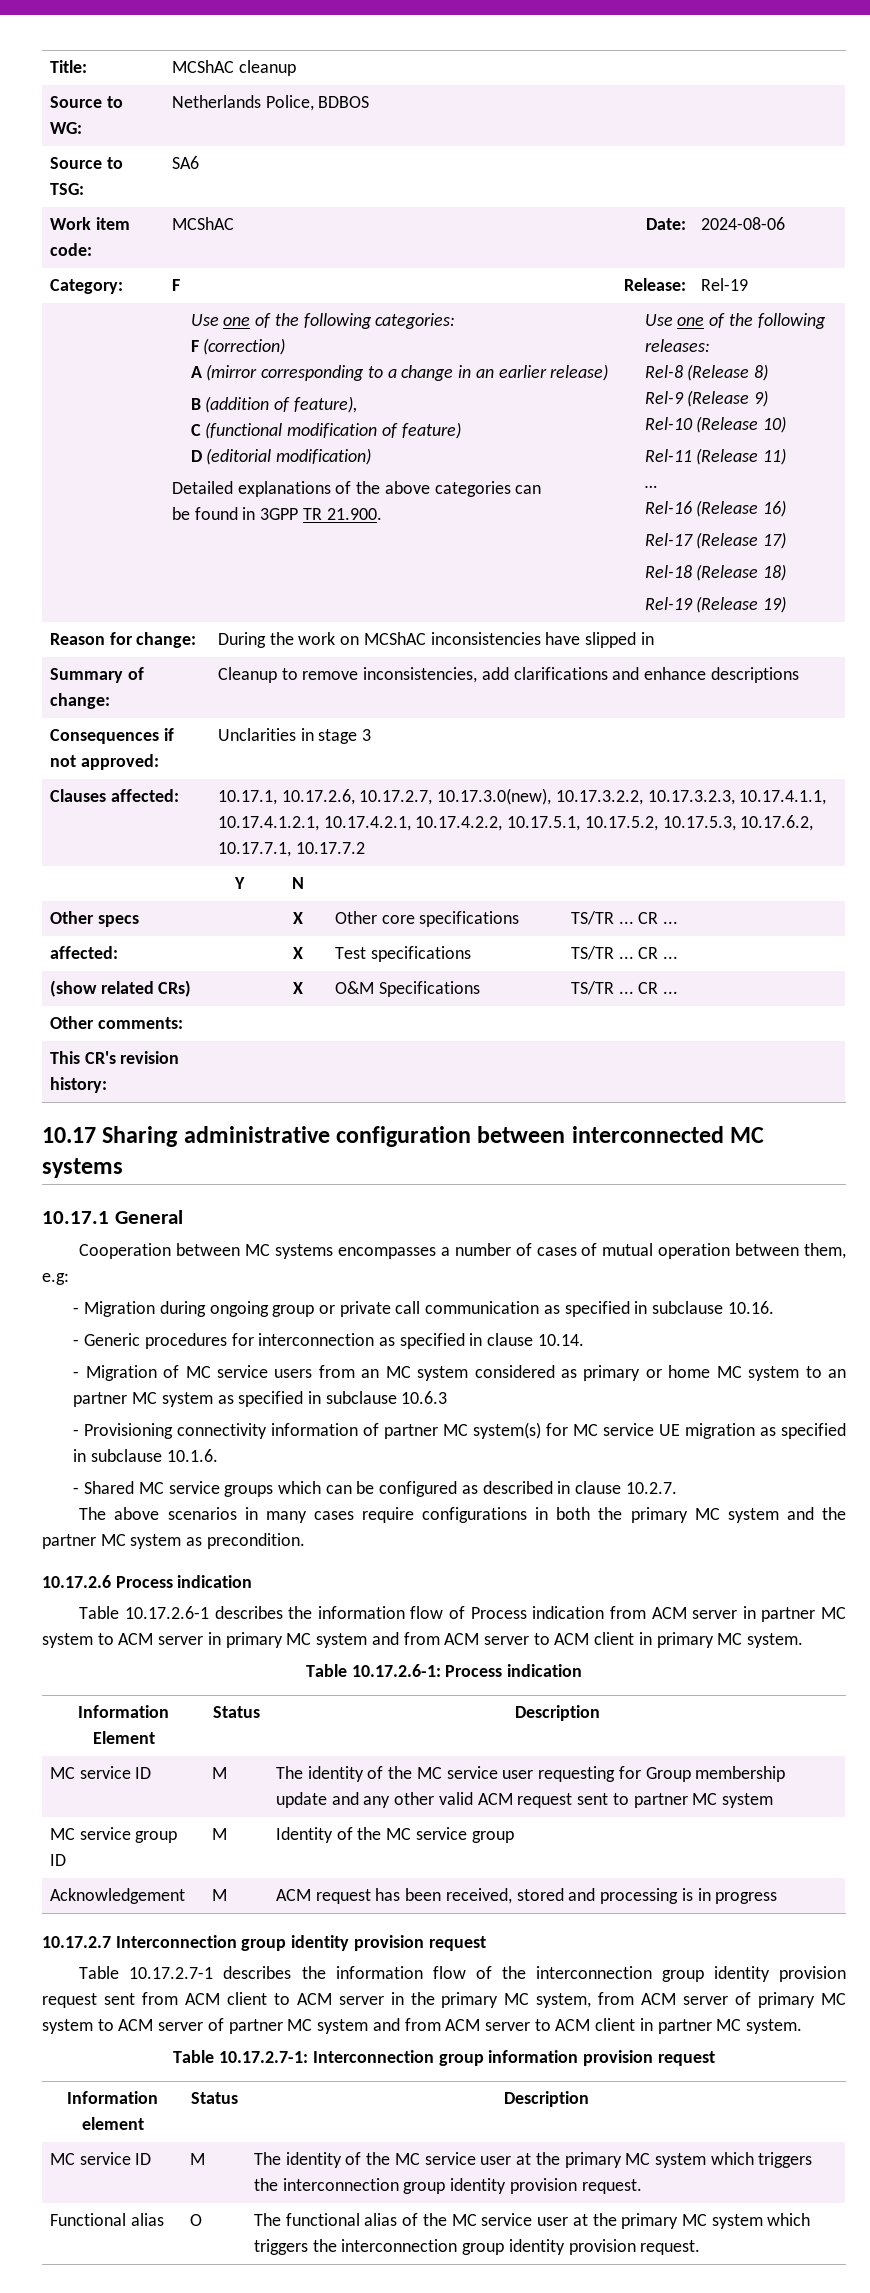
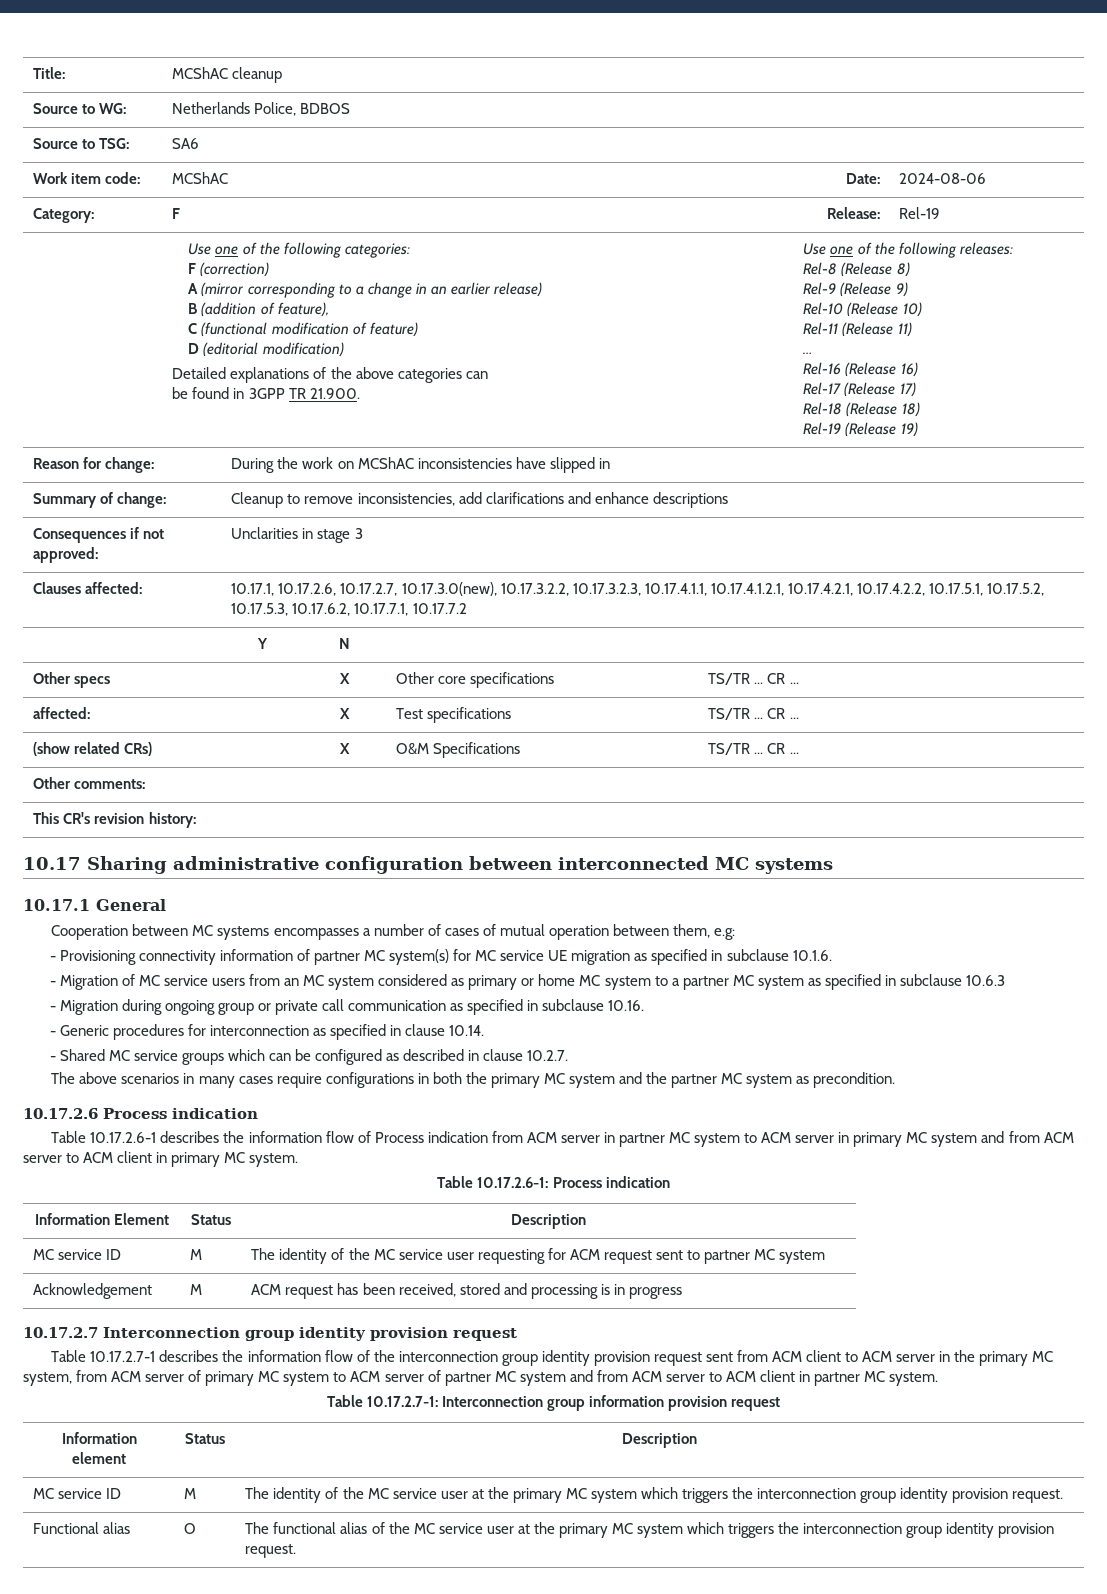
(69, 1279) none -> [49,949,832,965] [49,974,1006,990] // - Provisioning connectivity information of partner MC system(s) for MC service UE migration as specified in subclause 10.1.6. // - Migration of MC service users from an MC system considered as primary or home MC system to a partner MC system as specified in subclause 10.6.3
[73,1365,846,1381] [73,1391,448,1407] [73,1422,846,1439] [73,1449,218,1462] // - Migration of MC service users from an MC system considered as primary or home MC system to an partner MC system as specified in subclause 10.6.3 // - Provisioning connectivity information of partner MC system(s) for MC service UE migration as specified in subclause 10.1.6. -> (485, 1030) none
[645,1766,786,1782] [275,1792,473,1808] Group membership update and any other valid -> (566, 1254) none
[49,1827,178,1843] [49,1854,66,1866] [211,1828,227,1840] [275,1827,514,1843] // MC service group ID | M | Identity of the MC service group -> (826, 1257) none

